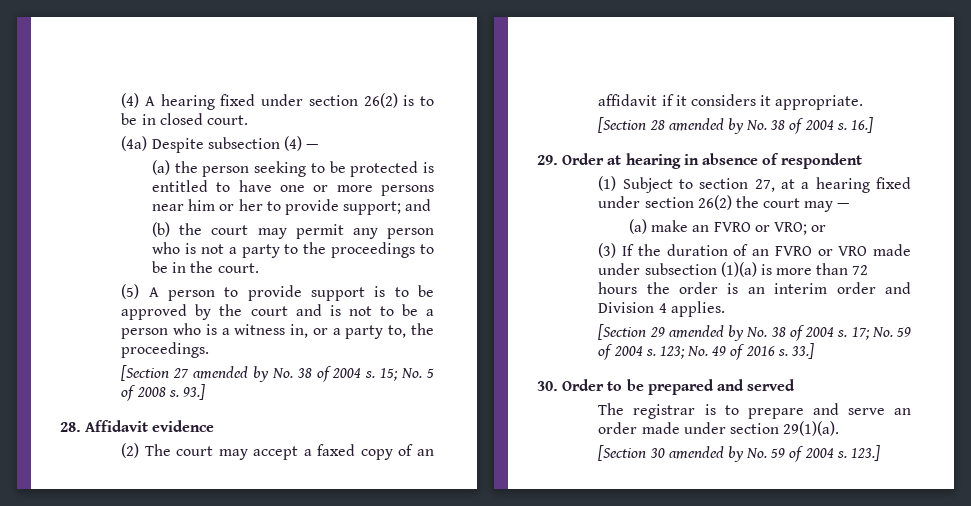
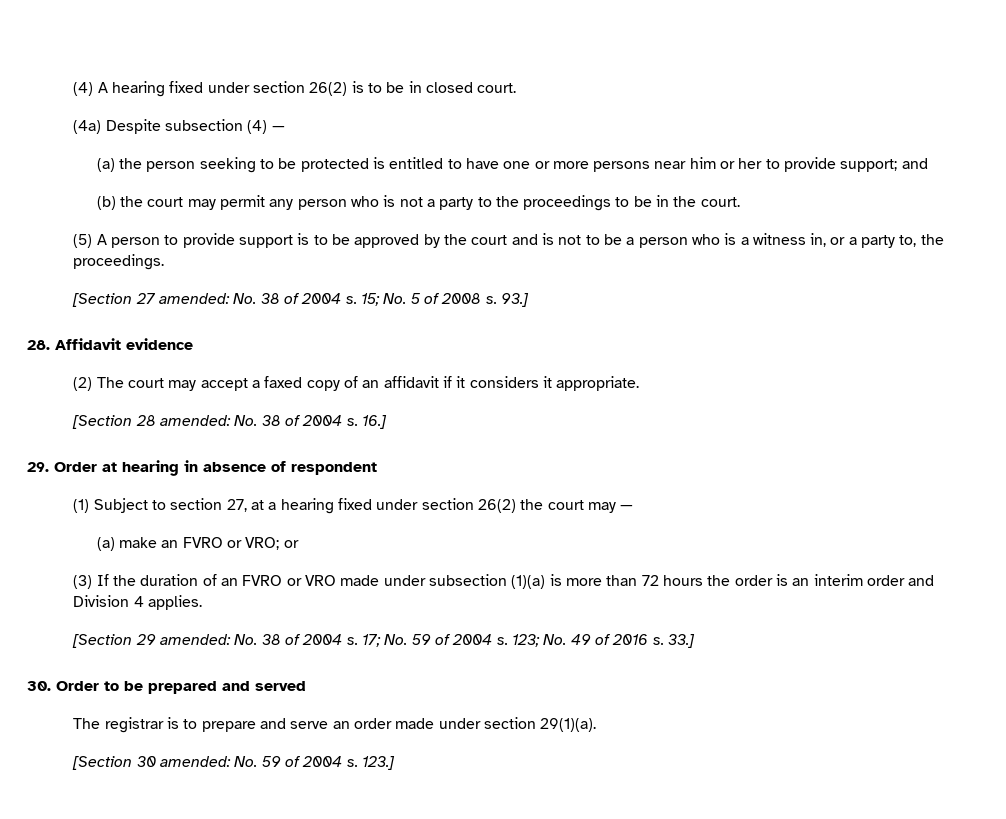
[193,366,269,382] amended by -> [159,293,231,304] amended:
[668,118,744,134] amended by -> [160,415,232,426] amended:
[668,325,745,341] amended by -> [160,634,232,645] amended:
[668,446,744,462] amended by -> [160,756,232,767] amended:

